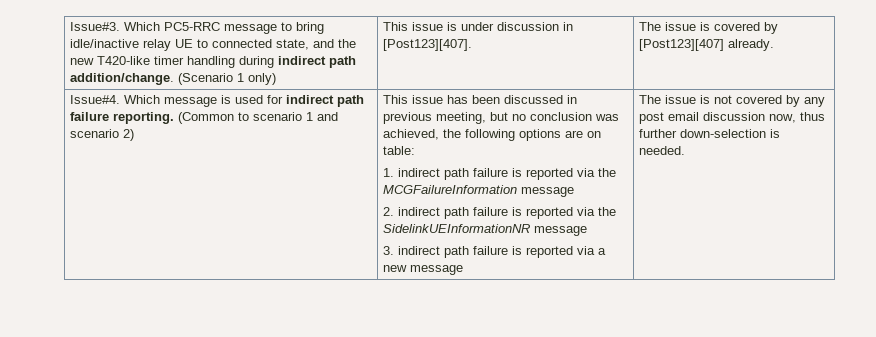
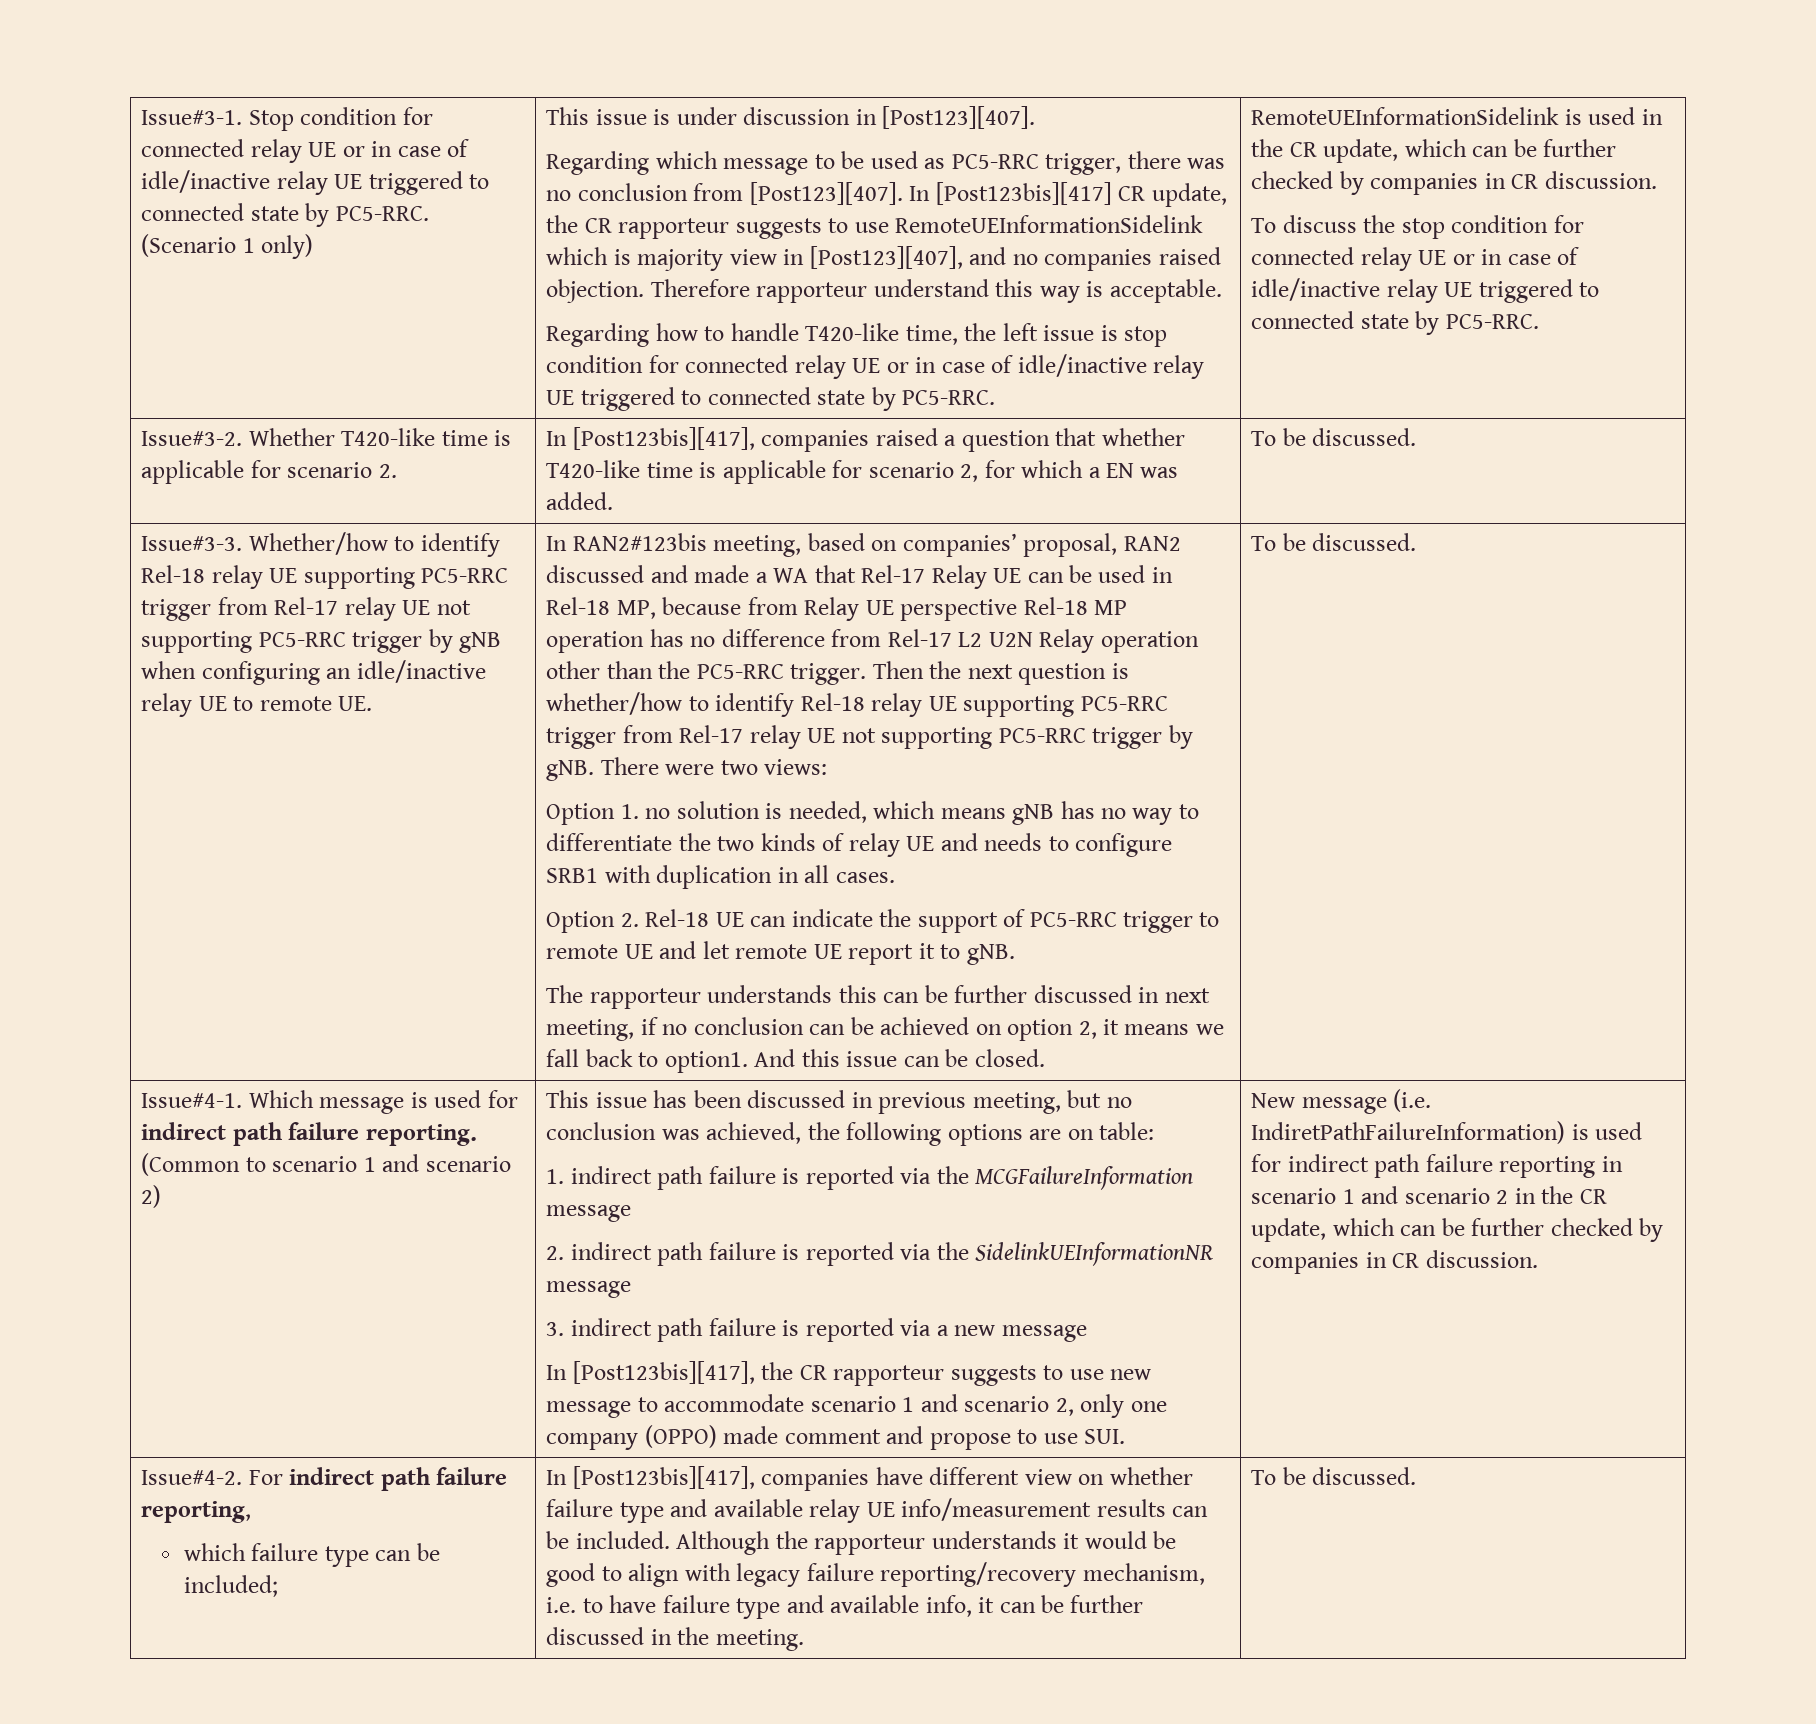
[70,22,325,34] [70,39,357,51] [70,56,357,68] [70,73,175,85] Issue#3. Which PC5-RRC message to bring idle/inactive relay UE to connected state, and the new T420-like timer handling during indirect path addition/change. -> [141,107,433,131] [141,139,470,163] [141,170,490,195] [141,203,429,227] Issue#3-1. Stop condition for connected relay UE or in case of idle/inactive relay UE triggered to connected state by PC5-RRC.
[639,22,779,34] [639,39,775,51] [70,95,121,104] | The issue is covered by [Post123][407] already. // Issue#4. -> [546,151,1225,175] [546,182,1227,207] [546,215,1204,239] [546,246,1221,271] [546,279,1222,303] [546,323,1167,347] [546,354,1204,379] [546,387,996,411] [1251,107,1663,125] [1251,139,1617,163] [1251,171,1657,195] [1251,215,1584,239] [1251,247,1580,271] [1251,278,1600,303] [1251,311,1539,335] [141,428,512,446] [141,460,397,484] [546,427,1185,452] [546,460,1179,484] [546,492,614,510] [1251,428,1417,446] [141,532,500,557] [141,565,509,589] [141,597,471,621] [141,629,502,653] [141,660,486,685] [141,693,373,717] [546,533,1181,557] [546,565,1173,589] [546,597,1128,621] [546,629,1199,653] [546,661,1129,685] [546,692,1168,717] [546,725,1193,749] [546,757,828,781] [546,801,1199,825] [546,833,1172,857] [546,865,895,889] [546,909,1220,933] [546,941,1015,965] [546,985,1210,1009] [546,1017,1224,1041] [546,1049,1045,1073] [1251,533,1417,551] [141,1093,243,1108] // Regarding which message to be used as PC5-RRC trigger, there was no conclusion from [Post123][407]. In [Post123bis][417] CR update, the CR rapporteur suggests to use RemoteUEInformationSidelink which is majority view in [Post123][407], and no companies raised objection. Therefore rapporteur understand this way is acceptable. // Regarding how to handle T420-like time, the left issue is stop condition for connected relay UE or in case of idle/inactive relay UE triggered to connected state by PC5-RRC. | RemoteUEInformationSidelink is used in the CR update, which can be further checked by companies in CR discussion. // To discuss the stop condition for connected relay UE or in case of idle/inactive relay UE triggered to connected state by PC5-RRC. // Issue#3-2. Whether T420-like time is applicable for scenario 2. | In [Post123bis][417], companies raised a question that whether T420-like time is applicable for scenario 2, for which a EN was added. | To be discussed. // Issue#3-3. Whether/how to identify Rel-18 relay UE supporting PC5-RRC trigger from Rel-17 relay UE not supporting PC5-RRC trigger by gNB when configuring an idle/inactive relay UE to remote UE. | In RAN2#123bis meeting, based on companies’ proposal, RAN2 discussed and made a WA that Rel-17 Relay UE can be used in Rel-18 MP, because from Relay UE perspective Rel-18 MP operation has no difference from Rel-17 L2 U2N Relay operation other than the PC5-RRC trigger. Then the next question is whether/how to identify Rel-18 relay UE supporting PC5-RRC trigger from Rel-17 relay UE not supporting PC5-RRC trigger by gNB. There were two views: // Option 1. no solution is needed, which means gNB has no way to differentiate the two kinds of relay UE and needs to configure SRB1 with duplication in all cases. // Option 2. Rel-18 UE can indicate the support of PC5-RRC trigger to remote UE and let remote UE report it to gNB. // The rapporteur understands this can be further discussed in next meeting, if no conclusion can be achieved on option 2, it means we fall back to option1. And this issue can be closed. | To be discussed. // Issue#4-1.
[639,95,826,107] [639,112,826,124] [639,129,781,138] [639,146,686,155] | The issue is not covered by any post email discussion now, thus further down-selection is needed. -> [546,1361,1152,1386] [546,1394,1167,1418] [546,1425,1126,1450] [1251,1089,1432,1114] [1251,1121,1643,1144] [1251,1154,1623,1178] [1251,1186,1607,1204] [1251,1218,1664,1242] [1251,1250,1538,1274] [141,1467,508,1491] [141,1501,252,1523] [183,1543,440,1567] [183,1575,278,1597] [546,1466,1193,1491] [546,1498,1209,1523] [546,1531,1177,1555] [546,1562,1205,1587] [546,1595,1144,1619] [546,1627,804,1651] [1251,1467,1417,1485] // In [Post123bis][417], the CR rapporteur suggests to use new message to accommodate scenario 1 and scenario 2, only one company (OPPO) made comment and propose to use SUI. | New message (i.e. IndiretPathFailureInformation) is used for indirect path failure reporting in scenario 1 and scenario 2 in the CR update, which can be further checked by companies in CR discussion. // Issue#4-2. For indirect path failure reporting, // which failure type can be included; | In [Post123bis][417], companies have different view on whether failure type and available relay UE info/measurement results can be included. Although the rapporteur understands it would be good to align with legacy failure reporting/recovery mechanism, i.e. to have failure type and available info, it can be further discussed in the meeting. | To be discussed.

